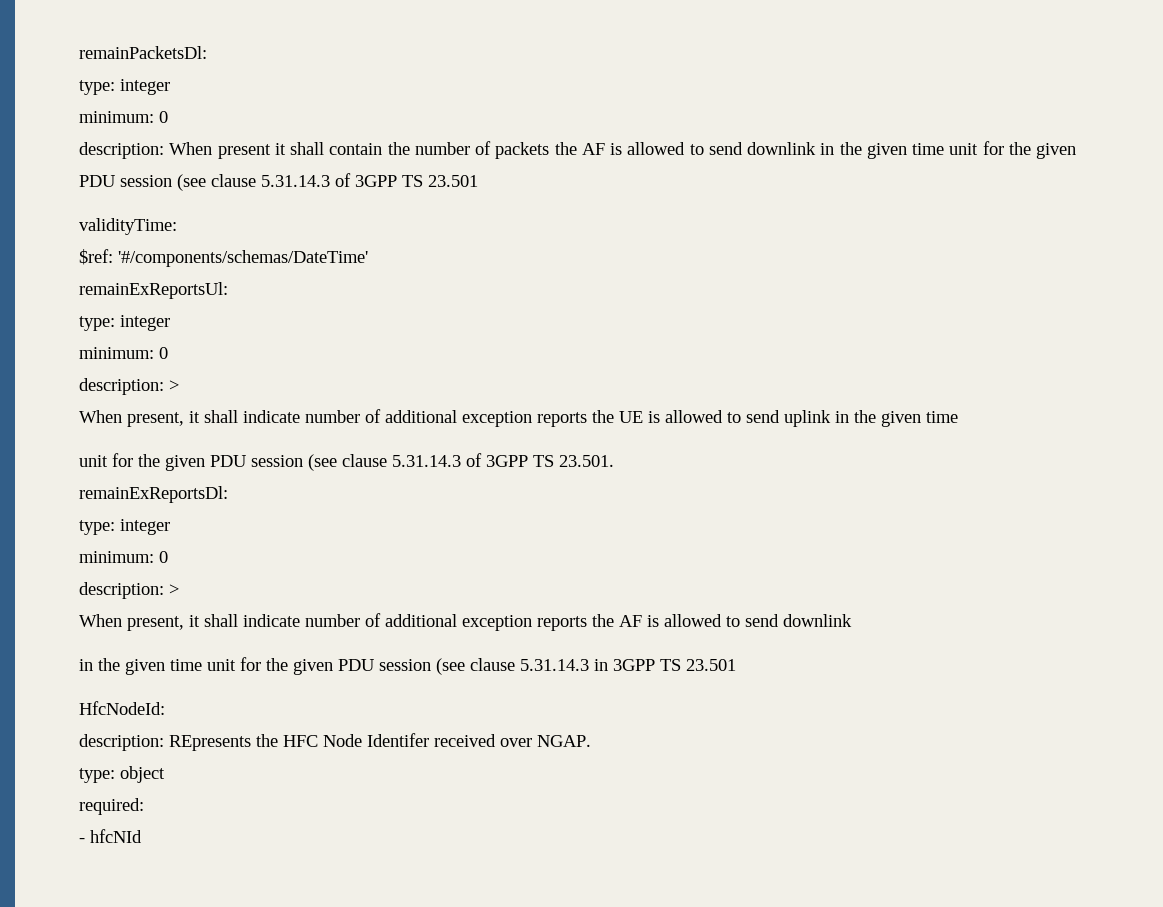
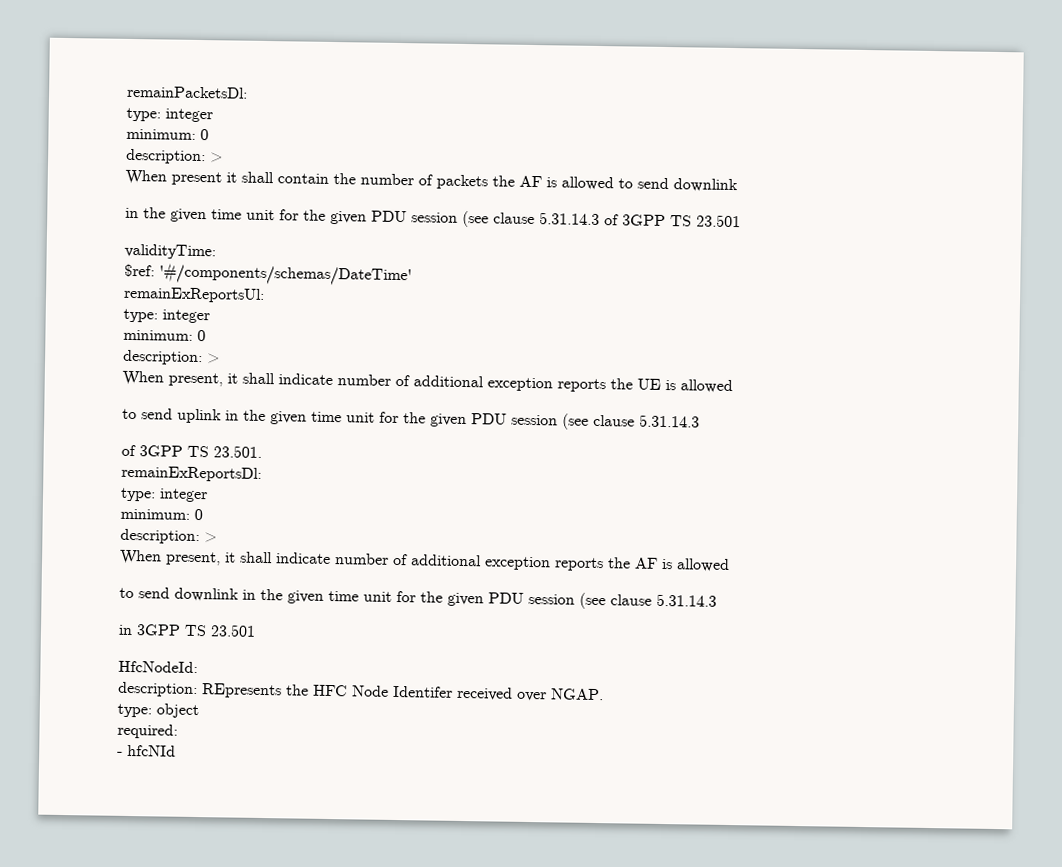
(164, 150) none -> [210,152,223,163] > //
(816, 148) none -> (738, 185) //
(723, 416) none -> (733, 386) //
[79,453,461,471] // unit for the given PDU session (see clause 5.31.14.3 -> [346,411,700,430] unit for the given PDU session (see clause 5.31.14.3 //
[726,614,852,627] to send downlink // -> [119,587,239,602] // to send downlink
(589, 665) none -> (717, 600) //

